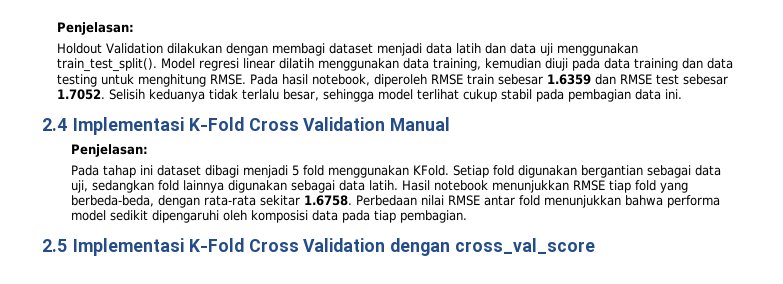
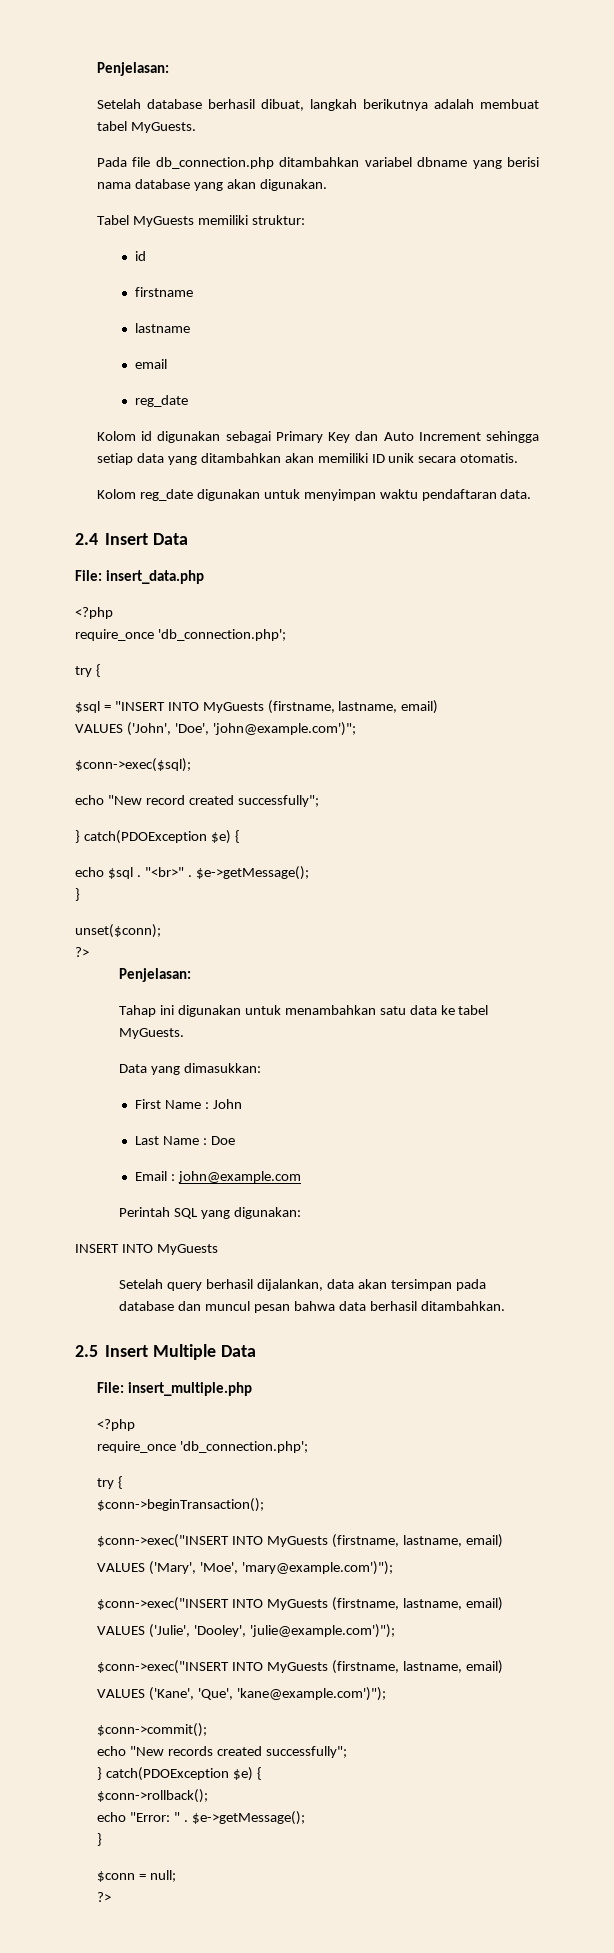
[56,22,134,35] [56,43,638,56] [56,58,733,72] [56,74,728,87] [56,89,682,102] [42,117,451,135] [71,144,149,157] [71,165,722,178] [71,180,689,193] [71,195,721,208] [71,210,468,223] [42,238,595,256] Penjelasan: // Holdout Validation dilakukan dengan membagi dataset menjadi data latih dan data uji menggunakan train_test_split(). Model regresi linear dilatih menggunakan data training, kemudian diuji pada data training dan data testing untuk menghitung RMSE. Pada hasil notebook, diperoleh RMSE train sebesar 1.6359 dan RMSE test sebesar 1.7052. Selisih keduanya tidak terlalu besar, sehingga model terlihat cukup stabil pada pembagian data ini. // 2.4 Implementasi K-Fold Cross Validation Manual // Penjelasan: // Pada tahap ini dataset dibagi menjadi 5 fold menggunakan KFold. Setiap fold digunakan bergantian sebagai data uji, sedangkan fold lainnya digunakan sebagai data latih. Hasil notebook menunjukkan RMSE tiap fold yang berbeda-beda, dengan rata-rata sekitar 1.6758. Perbedaan nilai RMSE antar fold menunjukkan bahwa performa model sedikit dipengaruhi oleh komposisi data pada tiap pembagian. // 2.5 Implementasi K-Fold Cross Validation dengan cross_val_score -> [97,62,170,76] [97,99,539,111] [97,121,196,133] [97,157,539,169] [97,179,327,191] [97,215,305,227] [135,251,147,261] [135,287,194,297] [135,323,191,333] [135,359,168,369] [135,395,189,407] [97,431,539,443] [97,453,519,465] [97,489,532,501] [75,533,189,545] [75,570,204,584] [75,607,113,619] [75,629,286,641] [75,664,101,677] [75,700,439,714] [75,722,356,736] [75,758,191,772] [75,795,319,807] [75,830,240,844] [75,866,309,880] [75,888,80,901] [75,924,161,938] [75,947,89,957] [119,968,192,982] [119,1005,489,1017] [119,1028,185,1039] [119,1063,261,1075] [135,1099,242,1109] [135,1136,235,1145] [135,1171,301,1183] [119,1207,301,1219] [75,1244,218,1255] [119,1279,486,1291] [119,1301,505,1313] [75,1344,256,1360] [97,1382,252,1396] [97,1419,136,1431] [97,1441,308,1453] [97,1476,123,1489] [97,1498,265,1512] [97,1534,503,1548] [97,1561,393,1575] [97,1597,503,1611] [97,1624,395,1638] [97,1660,503,1674] [97,1687,386,1701] [97,1723,208,1737] [97,1746,347,1758] [97,1767,262,1781] [97,1789,209,1803] [97,1811,305,1825] [97,1833,103,1846] [97,1870,176,1882] [97,1892,112,1902] Penjelasan: // Setelah database berhasil dibuat, langkah berikutnya adalah membuat tabel MyGuests. // Pada file db_connection.php ditambahkan variabel dbname yang berisi nama database yang akan digunakan. // Tabel MyGuests memiliki struktur: // id // firstname // lastname // email // reg_date // Kolom id digunakan sebagai Primary Key dan Auto Increment sehingga setiap data yang ditambahkan akan memiliki ID unik secara otomatis. // Kolom reg_date digunakan untuk menyimpan waktu pendaftaran data. // 2.4 Insert Data // File: insert_data.php // <?php // require_once 'db_connection.php'; // try { // $sql = "INSERT INTO MyGuests (firstname, lastname, email) // VALUES ('John', 'Doe', 'john@example.com')"; // $conn->exec($sql); // echo "New record created successfully"; // } catch(PDOException $e) { // echo $sql . "<br>" . $e->getMessage(); // } // unset($conn); // ?> // Penjelasan: // Tahap ini digunakan untuk menambahkan satu data ke tabel MyGuests. // Data yang dimasukkan: // First Name : John // Last Name : Doe // Email : john@example.com // Perintah SQL yang digunakan: // INSERT INTO MyGuests // Setelah query berhasil dijalankan, data akan tersimpan pada database dan muncul pesan bahwa data berhasil ditambahkan. // 2.5 Insert Multiple Data // File: insert_multiple.php // <?php // require_once 'db_connection.php'; // try { // $conn->beginTransaction(); // $conn->exec("INSERT INTO MyGuests (firstname, lastname, email) // VALUES ('Mary', 'Moe', 'mary@example.com')"); // $conn->exec("INSERT INTO MyGuests (firstname, lastname, email) // VALUES ('Julie', 'Dooley', 'julie@example.com')"); // $conn->exec("INSERT INTO MyGuests (firstname, lastname, email) // VALUES ('Kane', 'Que', 'kane@example.com')"); // $conn->commit(); // echo "New records created successfully"; // } catch(PDOException $e) { // $conn->rollback(); // echo "Error: " . $e->getMessage(); // } // $conn = null; // ?>

